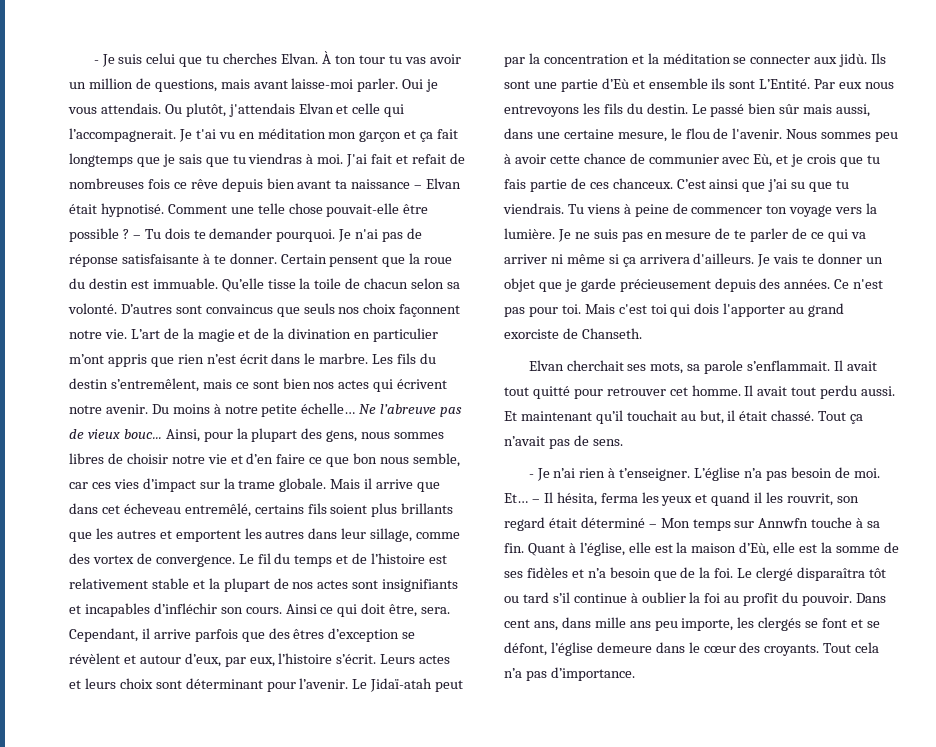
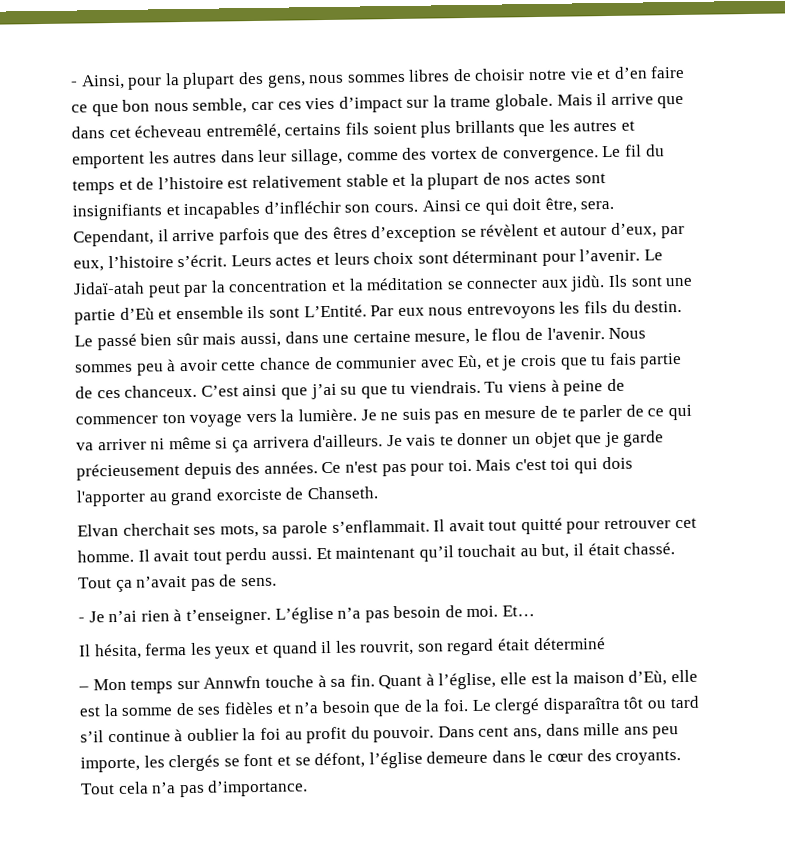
[93,51,461,67] [69,78,439,92] [68,103,405,117] [69,128,459,142] [69,153,465,167] [69,178,462,192] [69,203,429,217] [69,228,423,242] [69,253,453,267] [69,278,461,292] [68,303,461,317] [69,328,439,342] [69,353,437,367] [69,378,448,392] [69,403,463,417] [69,429,162,439] - Je suis celui que tu cherches Elvan. À ton tour tu vas avoir un million de questions, mais avant laisse-moi parler. Oui je vous attendais. Ou plutôt, j'attendais Elvan et celle qui l’accompagnerait. Je t'ai vu en méditation mon garçon et ça fait longtemps que je sais que tu viendras à moi. J'ai fait et refait de nombreuses fois ce rêve depuis bien avant ta naissance – Elvan était hypnotisé. Comment une telle chose pouvait-elle être possible ? – Tu dois te demander pourquoi. Je n'ai pas de réponse satisfaisante à te donner. Certain pensent que la roue du destin est immuable. Qu’elle tisse la toile de chacun selon sa volonté. D’autres sont convaincus que seuls nos choix façonnent notre vie. L’art de la magie et de la divination en particulier m’ont appris que rien n’est écrit dans le marbre. Les fils du destin s’entremêlent, mais ce sont bien nos actes qui écrivent notre avenir. Du moins à notre petite échelle… Ne l’abreuve pas de vieux bouc... -> [71,81,78,87] -
[531,499,540,503] – -> (536, 611) //
(645, 522) none -> (606, 644) //

